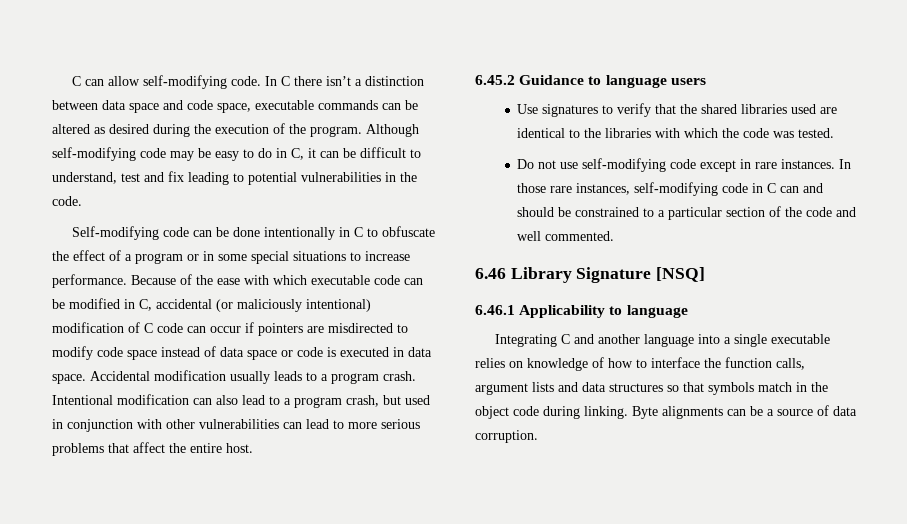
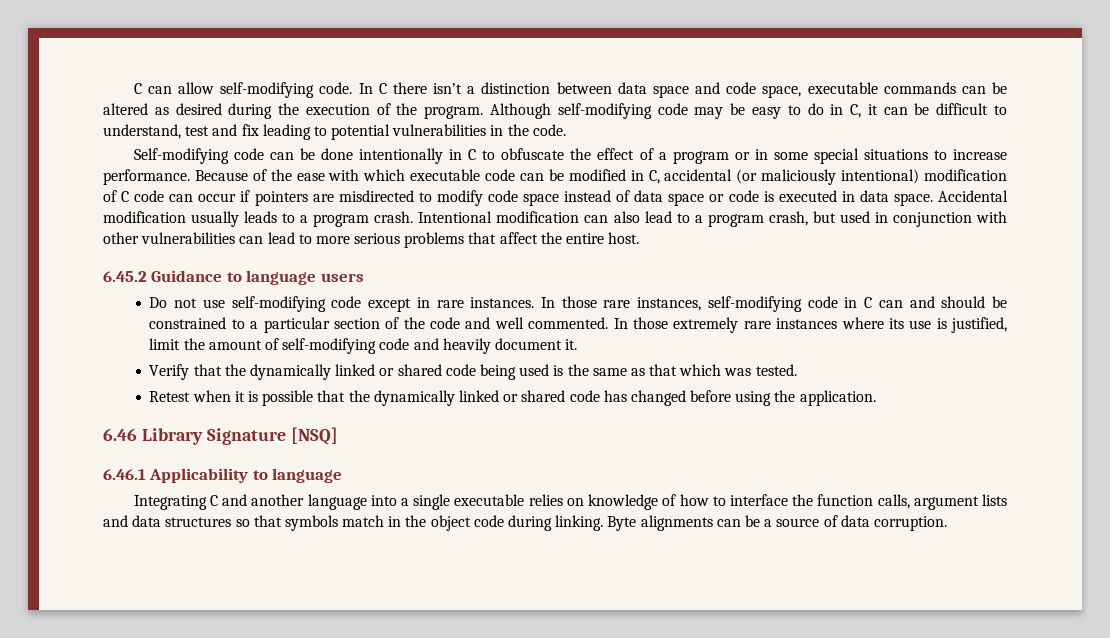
[517,103,838,117] [517,128,835,138] // Use signatures to verify that the shared libraries used are identical to the libraries with which the code was tested. -> (364, 277) none
(615, 236) none -> [613,317,1007,333] [149,338,578,354] [149,364,797,380] [149,390,876,406] In those extremely rare instances where its use is justified, limit the amount of self-modifying code and heavily document it. // Verify that the dynamically linked or shared code being used is the same as that which was tested. // Retest when it is possible that the dynamically linked or shared code has changed before using the application.

